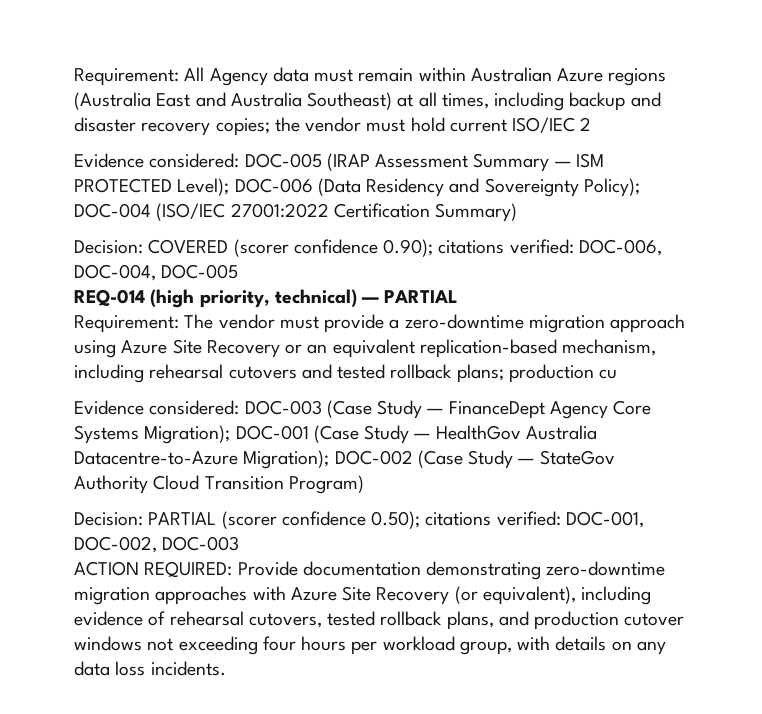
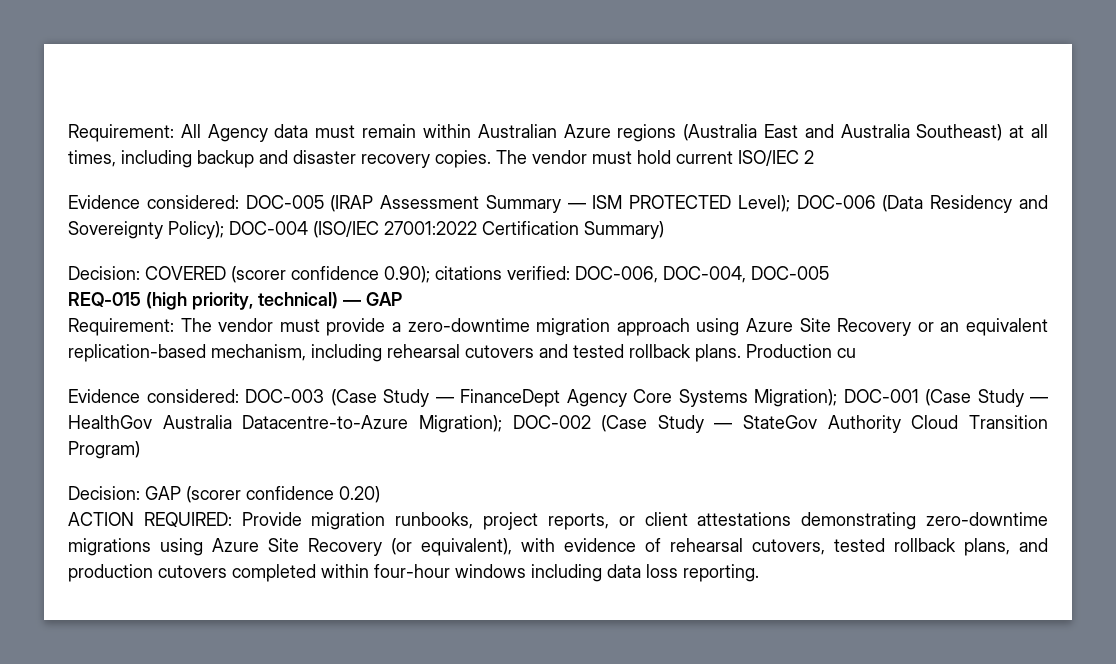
[215,117,300,136] copies; the -> [435,150,527,168] copies. The
[74,289,145,307] REQ-014 -> [68,292,141,307] REQ-015
[384,290,459,303] PARTIAL -> [366,292,402,306] GAP
[456,364,594,383] plans; production -> [695,344,832,362] plans. Production
[148,511,644,529] [74,536,240,553] [74,561,666,580] [74,586,286,605] PARTIAL (scorer confidence 0.50); citations verified: DOC-001, DOC-002, DOC-003 // ACTION REQUIRED: Provide documentation demonstrating zero-downtime migration approaches with -> [145,486,380,503] [68,512,1049,530] [68,538,203,556] GAP (scorer confidence 0.20) // ACTION REQUIRED: Provide migration runbooks, project reports, or client attestations demonstrating zero-downtime migrations using
[581,586,652,605] including -> [521,538,555,552] with
[624,613,685,626] [74,636,666,655] cutover windows not exceeding four hours per workload group, with details on any -> [158,564,602,582] cutovers completed within four-hour windows including
[150,661,226,676] incidents. -> [683,564,759,582] reporting.

